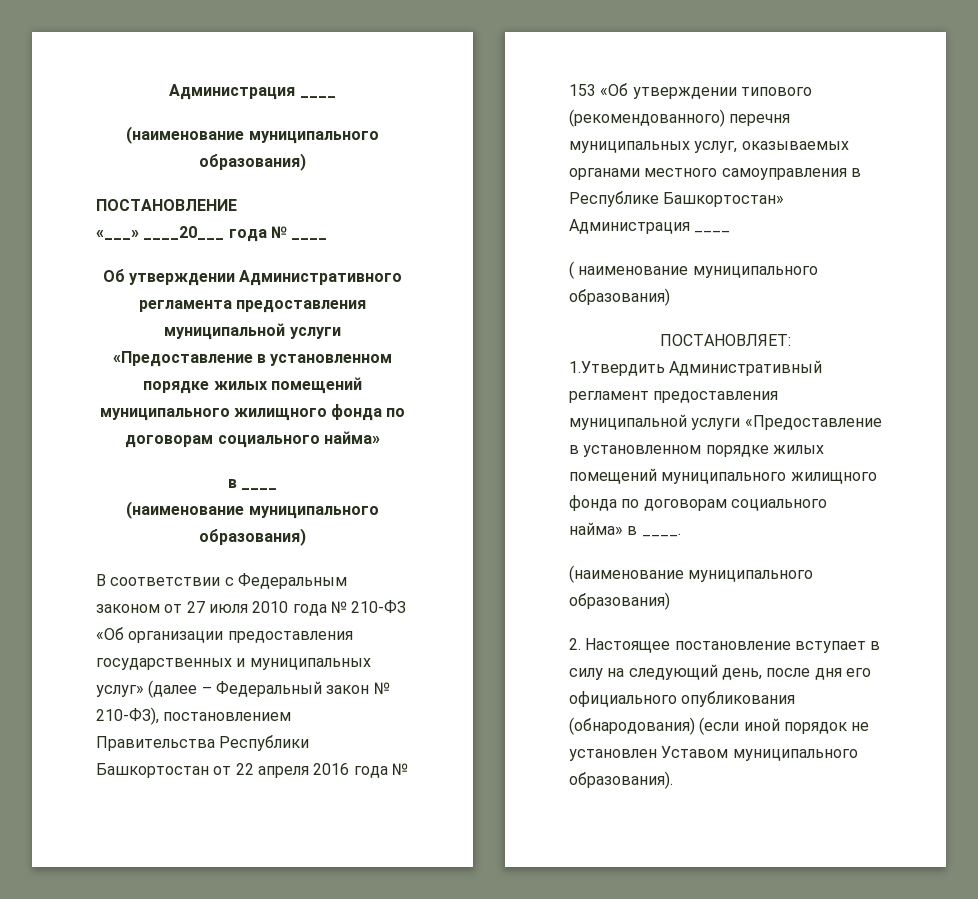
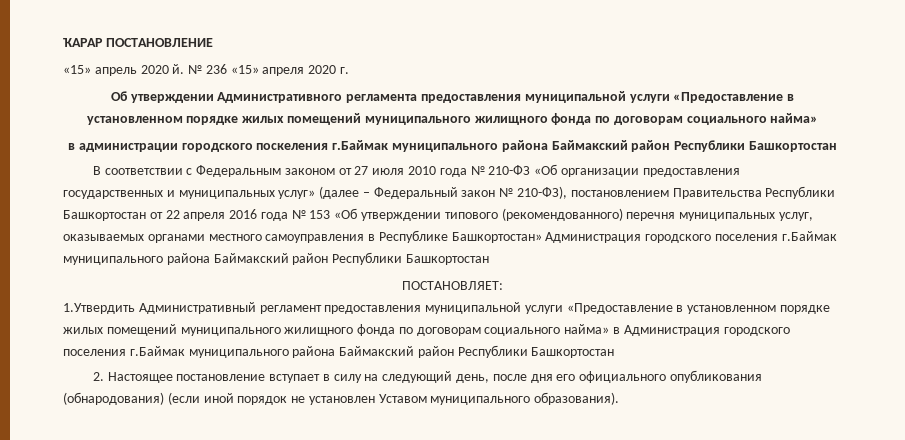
[169,84,336,100] [126,126,379,144] [199,153,306,171] [96,199,237,211] [96,226,287,242] [291,238,328,240] Администрация ____ // (наименование муниципального образования) // ПОСТАНОВЛЕНИЕ // «___» ____20___ года № ____ -> [63,38,213,47] [63,64,350,76] ҠАРАР ПОСТАНОВЛЕНИЕ // «15» апрель 2020 й. № 236 «15» апреля 2020 г.
[241,488,278,490] [126,501,379,519] [199,528,306,546] ____ // (наименование муниципального образования) -> [78,140,837,152] администрации городского поскеления г.Баймак муниципального района Баймакский район Республики Башкортостан
[694,230,731,233] [569,261,818,279] [569,288,670,306] ____ // ( наименование муниципального образования) -> [645,231,837,243] [63,252,489,265] городского поселения г.Баймак муниципального района Баймакский район Республики Башкортостан
[641,533,681,537] [569,565,814,583] [569,592,670,610] ____. // (наименование муниципального образования) -> [623,325,790,336] [63,345,615,358] Администрация городского поселения г.Баймак муниципального района Баймакский район Республики Башкортостан

